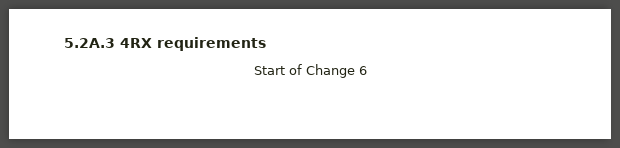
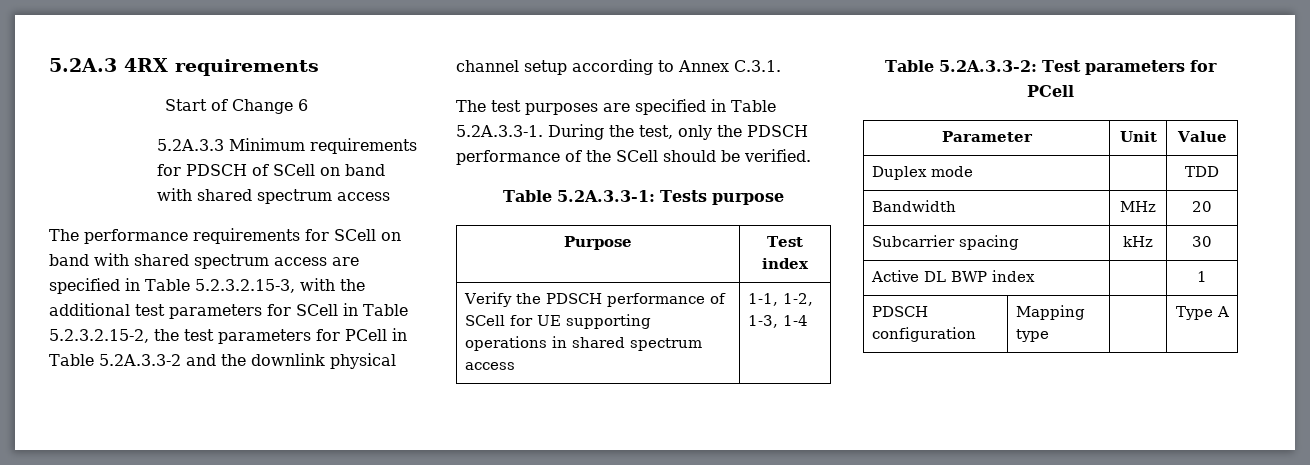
(367, 70) none -> [157,138,418,154] [157,164,386,176] [157,188,391,204] [49,228,401,244] [49,253,359,269] [49,278,365,294] [49,303,408,319] [49,328,407,344] [49,353,396,369] [456,59,781,75] [456,99,776,115] [456,124,808,140] [456,149,811,165] [503,190,784,205] [564,236,632,250] [767,236,804,247] [762,258,809,269] [464,292,727,307] [465,314,652,329] [465,336,703,351] [465,362,516,370] [748,293,814,306] [748,315,809,328] [885,60,1217,75] [1027,85,1074,97] [941,131,1033,142] [1119,131,1157,142] [1176,131,1227,142] [872,166,974,180] [1185,166,1219,177] [872,200,957,212] [1120,201,1156,212] [1192,201,1212,212] [872,235,1020,250] [1123,236,1153,247] [1192,236,1212,247] [871,270,1036,282] [1197,271,1207,282] [872,306,929,317] [872,327,977,342] [1016,305,1086,320] [1016,329,1050,342] [1175,306,1229,320] // 5.2A.3.3 Minimum requirements for PDSCH of SCell on band with shared spectrum access // The performance requirements for SCell on band with shared spectrum access are specified in Table 5.2.3.2.15-3, with the additional test parameters for SCell in Table 5.2.3.2.15-2, the test parameters for PCell in Table 5.2A.3.3-2 and the downlink physical channel setup according to Annex C.3.1. // The test purposes are specified in Table 5.2A.3.3-1. During the test, only the PDSCH performance of the SCell should be verified. // Table 5.2A.3.3-1: Tests purpose // Purpose | Test index // Verify the PDSCH performance of SCell for UE supporting operations in shared spectrum access | 1-1, 1-2, 1-3, 1-4 // Table 5.2A.3.3-2: Test parameters for PCell // Parameter | Unit | Value // Duplex mode | | TDD // Bandwidth | MHz | 20 // Subcarrier spacing | kHz | 30 // Active DL BWP index | | 1 // PDSCH configuration | Mapping type | | Type A

